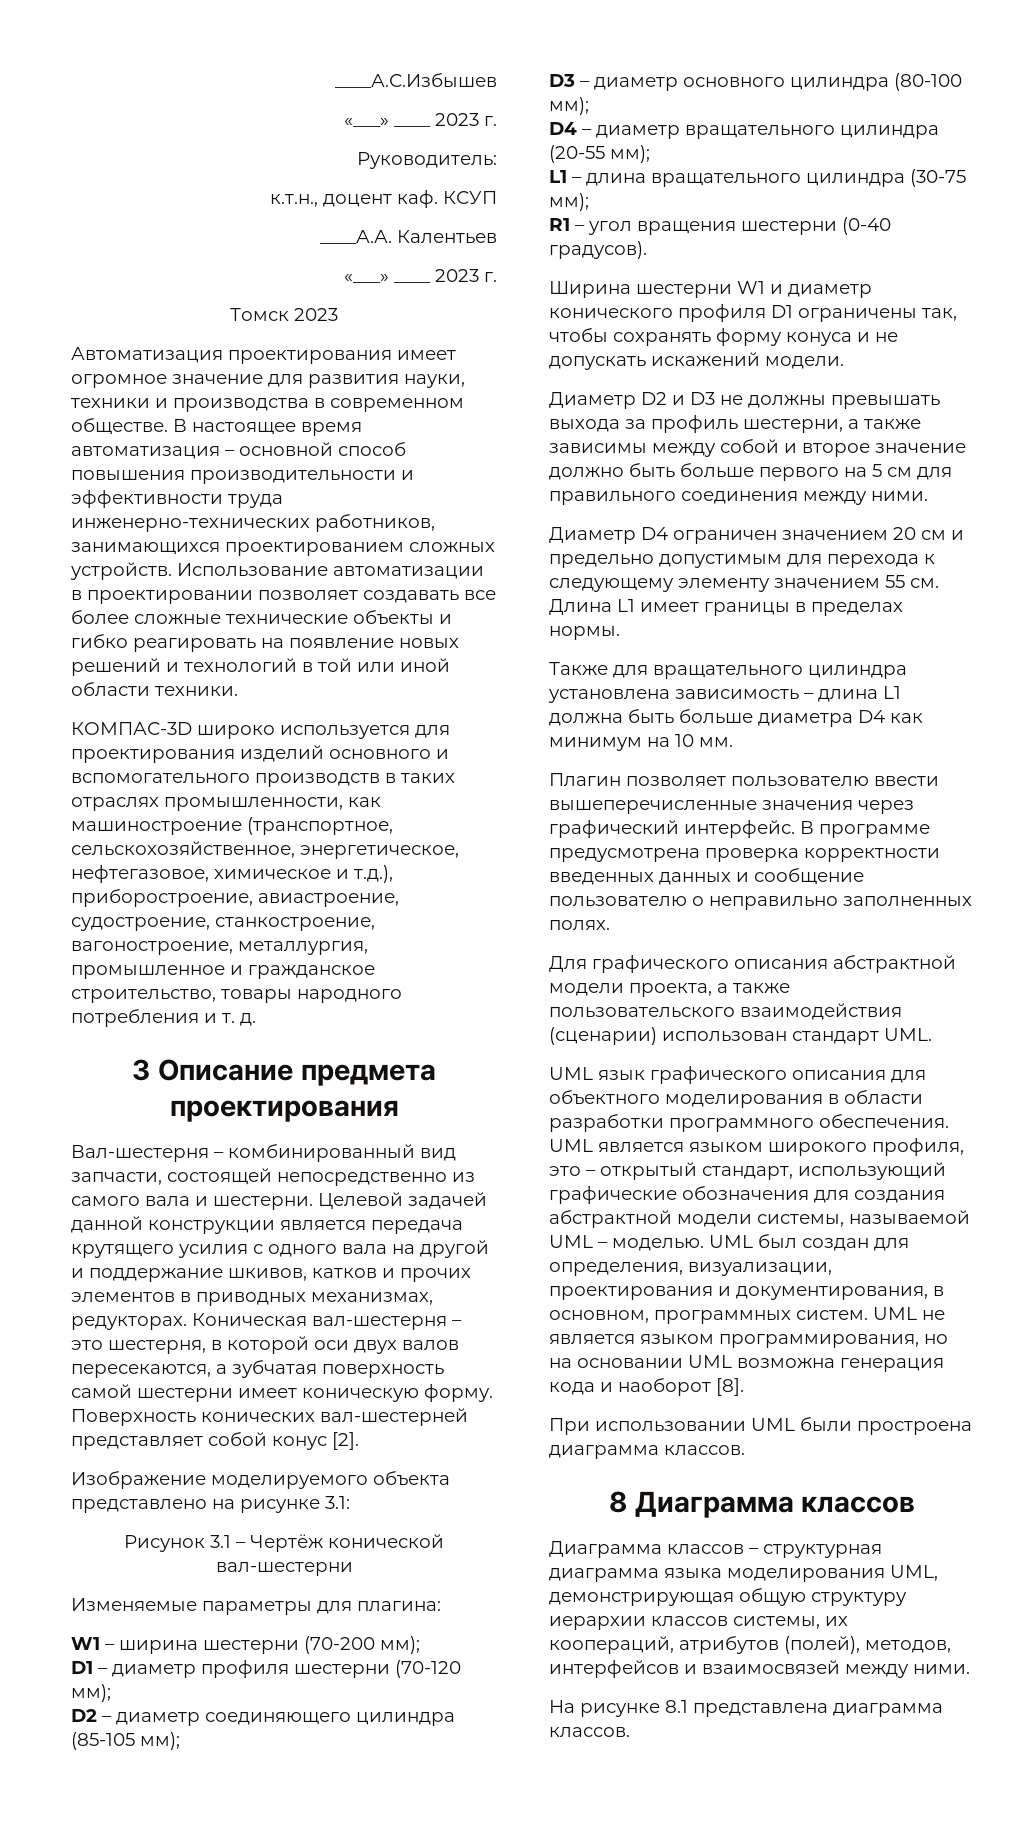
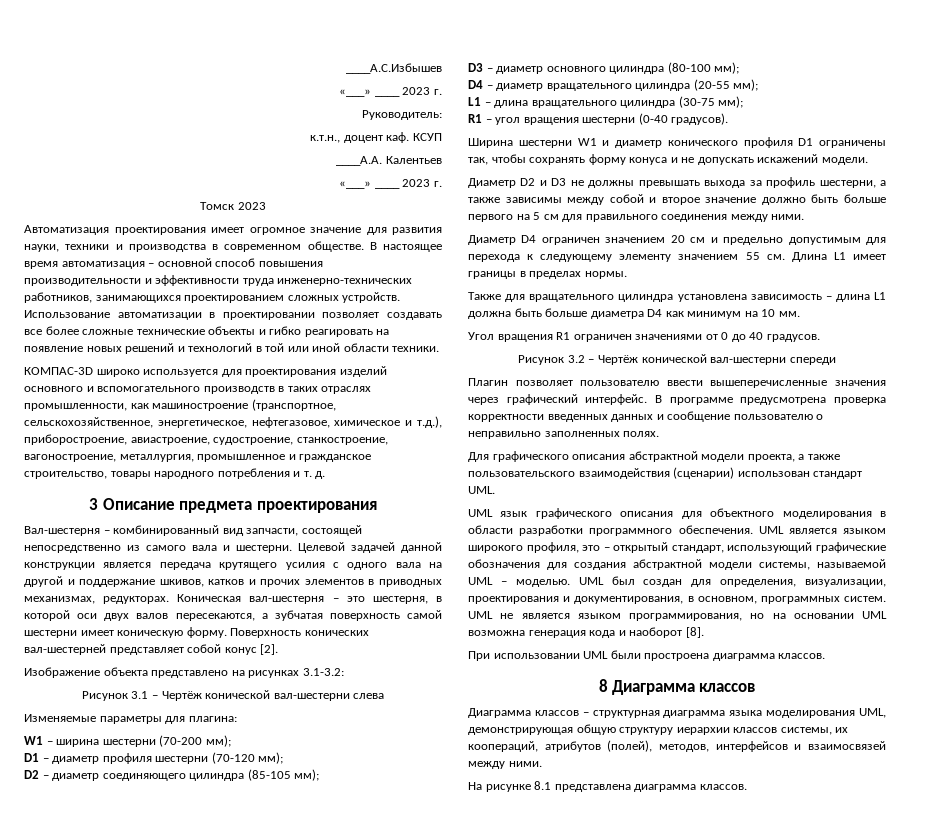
[211,1475,368,1489] моделируемого -> (100, 672) none
[240,1496,350,1513] рисунке 3.1: -> [248,668,344,678] рисунках 3.1-3.2:
(353, 1569) none -> [353,693,385,699] слева
(733, 742) none -> [468,332,820,342] [518,354,836,365] // Угол вращения R1 ограничен значениями от 0 до 40 градусов. // Рисунок 3.2 – Чертёж конической вал-шестерни спереди

